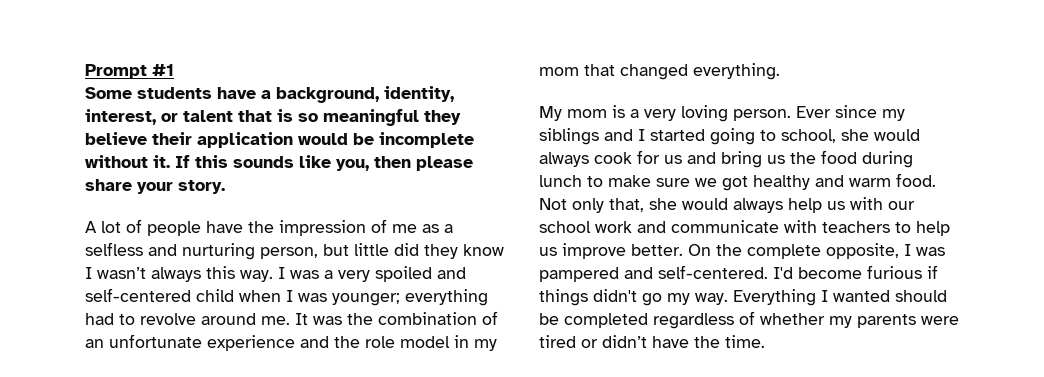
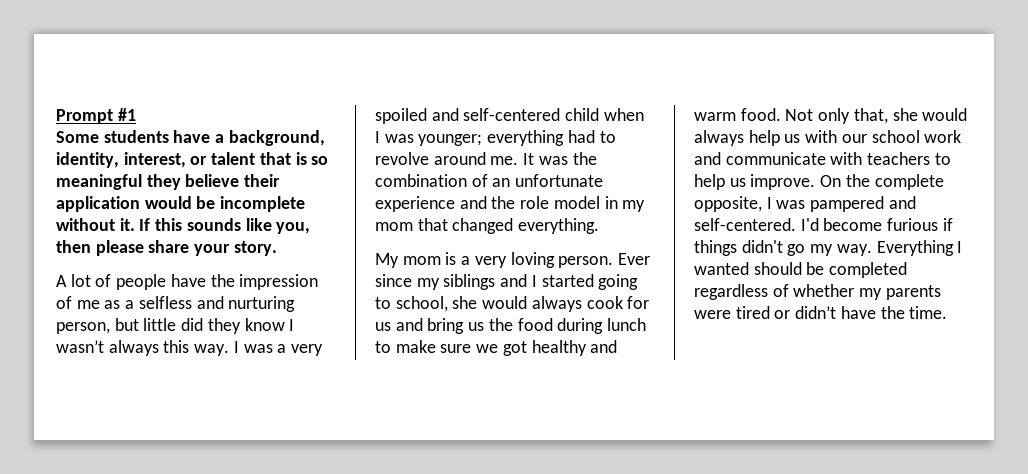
[562,243,683,259] improve better. -> [750,174,816,190] improve.

